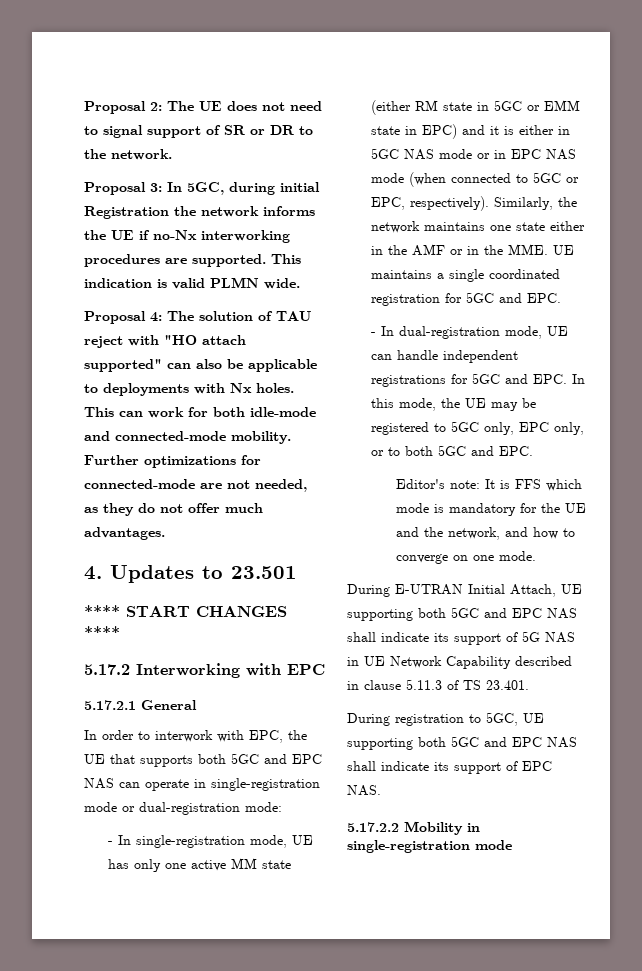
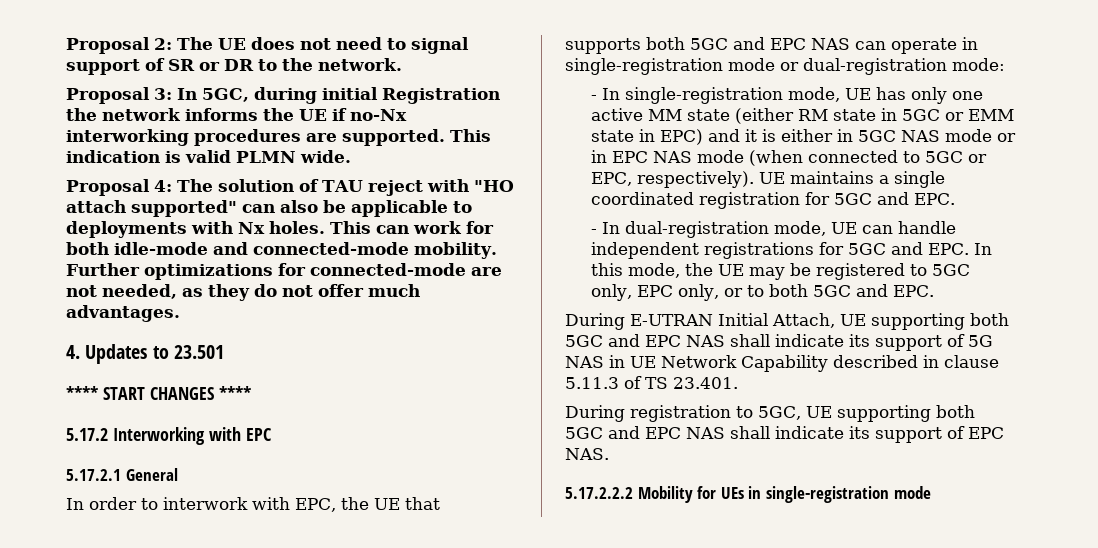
[494,197,578,210] [371,221,586,233] [371,244,549,256] Similarly, the network maintains one state either in the AMF or in the MME. -> (755, 179) none
[395,479,582,491] [395,503,586,516] [395,527,575,540] [395,551,536,564] // Editor's note: It is FFS which mode is mandatory for the UE and the network, and how to converge on one mode. -> (935, 291) none
[347,821,463,835] 5.17.2.2 Mobility -> [565,486,744,503] 5.17.2.2.2 Mobility for UEs

